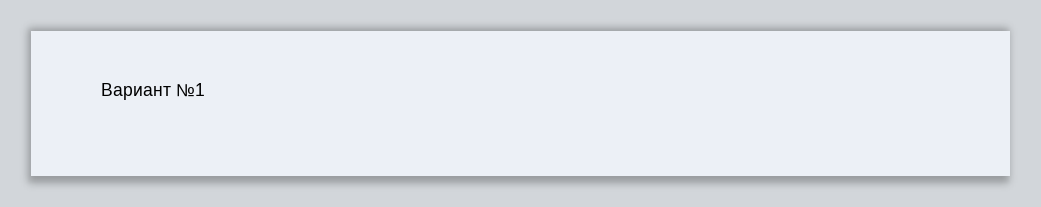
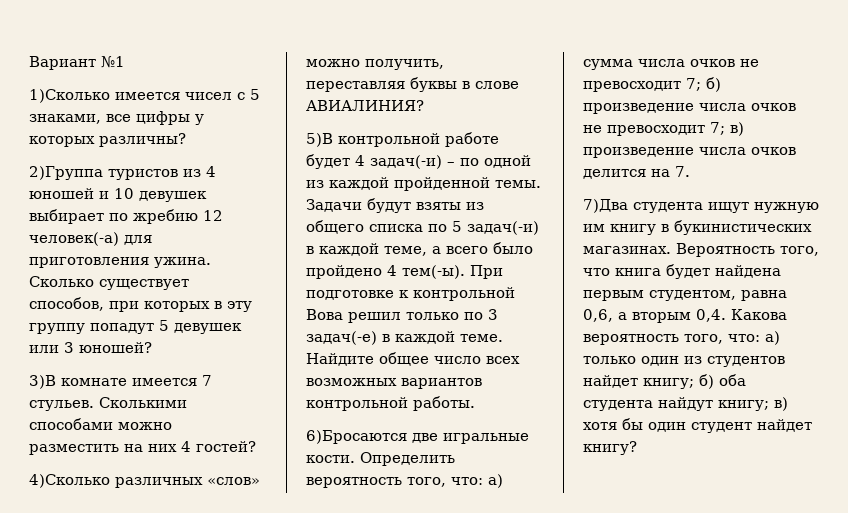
(205, 90) none -> [29,89,260,103] [29,111,204,125] [29,133,186,147] [29,166,216,180] [29,188,207,202] [29,209,223,224] [29,232,152,246] [29,257,211,268] [29,276,189,290] [29,297,252,312] [29,320,242,334] [29,342,152,353] [29,375,212,389] [29,397,187,411] [29,418,172,430] [29,441,256,455] [29,474,260,488] [306,59,444,70] [306,77,519,92] [306,100,424,111] [306,132,499,147] [306,154,531,169] [306,177,541,191] [306,198,484,213] [306,220,539,235] [306,242,533,256] [306,265,503,279] [306,287,515,301] [306,309,498,323] [306,331,503,345] [306,352,520,366] [306,378,482,389] [306,396,475,411] [306,430,529,444] [306,452,455,466] [306,474,503,488] [583,59,759,70] [583,77,721,92] [583,103,796,114] [583,122,744,136] [583,147,796,158] [583,166,690,179] [583,199,819,213] [583,220,812,235] [583,243,819,257] [583,264,781,279] [583,290,787,301] [583,309,787,323] [583,331,780,345] [583,356,785,367] [583,374,746,389] [583,397,788,411] [583,418,812,433] [583,441,637,455] // 1)Сколько имеется чисел c 5 знаками, все цифры у которых различны? // 2)Группа туристов из 4 юношей и 10 девушек выбирает по жребию 12 человек(-a) для приготовления ужина. Сколько существует способов, при которых в эту группу попадут 5 девушек или 3 юношей? // 3)В комнате имеется 7 стульев. Сколькими способами можно разместить на них 4 гостей? // 4)Сколько различных «слов» можно получить, переставляя буквы в слове АВИАЛИНИЯ? // 5)В контрольной работе будет 4 задач(-и) – по одной из каждой пройденной темы. Задачи будут взяты из общего списка по 5 задач(-и) в каждой теме, а всего было пройдено 4 тем(-ы). При подготовке к контрольной Вова решил только по 3 задач(-е) в каждой теме. Найдите общее число всех возможных вариантов контрольной работы. // 6)Бросаются две игральные кости. Определить вероятность того, что: а) сумма числа очков не превосходит 7; б) произведение числа очков не превосходит 7; в) произведение числа очков делится на 7. // 7)Два студента ищут нужную им книгу в букинистических магазинах. Вероятность того, что книга будет найдена первым студентом, равна 0,6, а вторым 0,4. Какова вероятность того, что: а) только один из студентов найдет книгу; б) оба студента найдут книгу; в) хотя бы один студент найдет книгу?

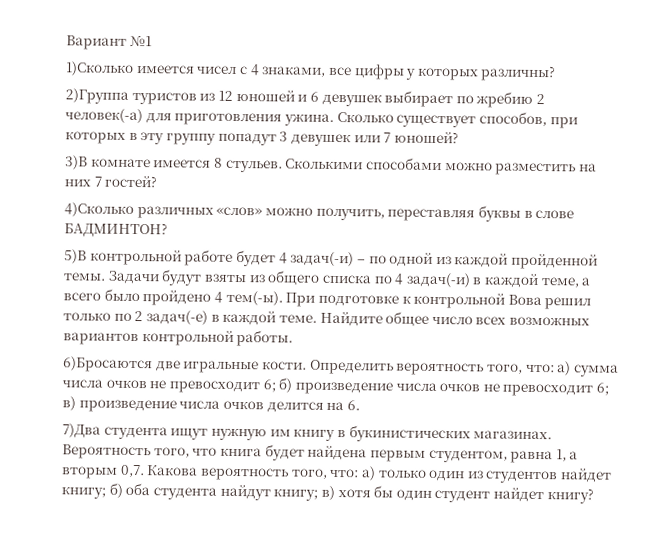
[250,89,260,100] 5 -> [249,64,260,76] 4
[206,166,216,177] 4 -> [217,90,233,101] 12
[114,188,134,199] 10 -> [309,91,319,102] 6
[203,210,223,221] 12 -> [536,93,546,105] 2
[159,320,169,331] 5 -> [279,131,289,142] 3
[64,342,74,353] 3 -> [383,132,392,143] 7
[202,375,212,386] 7 -> [213,157,223,168] 8
[181,441,191,452] 4 -> [93,176,102,187] 7
[306,100,424,111] АВИАЛИНИЯ? -> [64,222,168,238] БАДМИНТОН?
[452,221,462,232] 5 -> [394,273,405,285] 4
[488,309,498,320] 3 -> [134,310,144,322] 2
[686,78,701,91] 7; -> [262,379,276,393] 6;
[710,122,725,135] 7; -> [596,382,610,396] 6;
[675,166,690,177] 7. -> [346,400,360,411] 6.
[583,309,613,322] 0,6, -> [555,449,567,462] 1,
[696,309,726,322] 0,4. -> [119,464,145,478] 0,7.

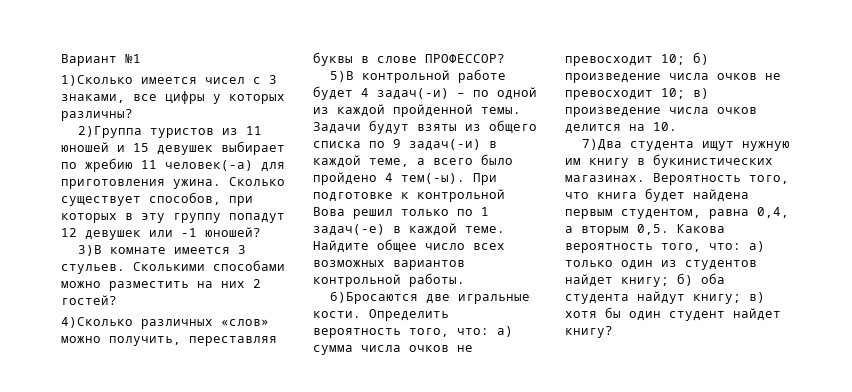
[249,64,260,76] 4 -> [269,75,277,84] 3
[217,90,233,101] 12 -> [246,126,263,135] 11
[309,91,319,102] 6 -> [133,143,149,152] 15
[536,93,546,105] 2 -> [141,160,157,169] 11
[279,131,289,142] 3 -> [61,228,77,237] 12
[383,132,392,143] 7 -> [181,228,197,237] -1
[213,157,223,168] 8 -> [238,245,247,254] 3
[93,176,102,187] 7 -> [253,279,261,288] 2
[64,222,168,238] БАДМИНТОН? -> [425,54,505,63] ПРОФЕССОР?
[394,273,405,285] 4 -> [393,139,401,148] 9
[134,310,144,322] 2 -> [481,207,489,216] 1
[262,379,276,393] 6; -> [661,54,685,65] 10;
[596,382,610,396] 6; -> [661,88,685,99] 10;
[346,400,360,411] 6. -> [653,122,677,131] 10.
[555,449,567,462] 1, -> [757,207,789,218] 0,4,
[119,464,145,478] 0,7. -> [637,224,669,235] 0,5.

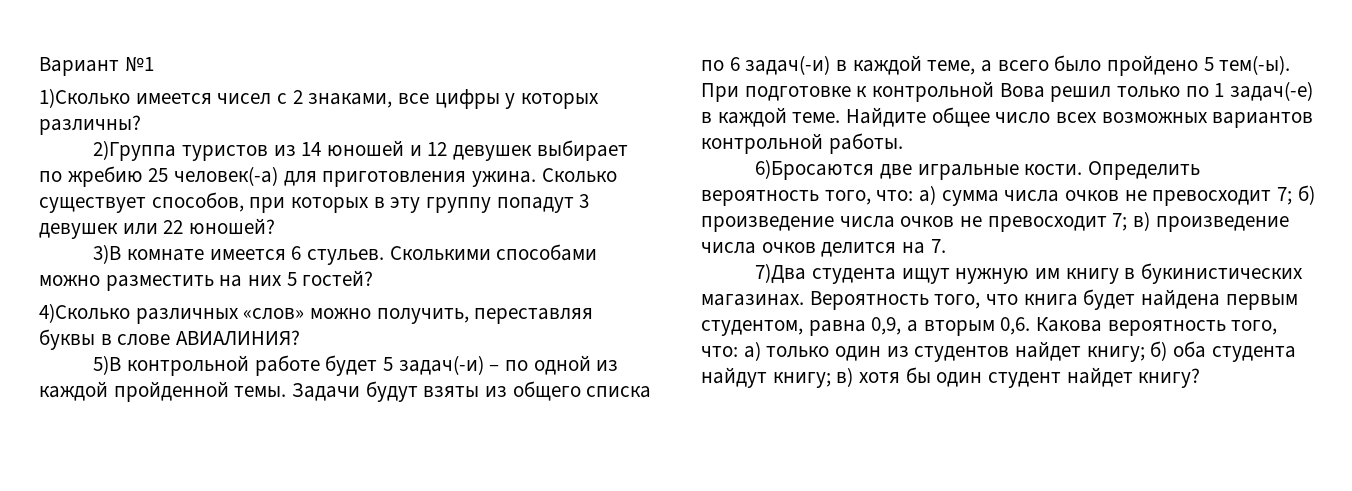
[269,75,277,84] 3 -> [292,90,303,104] 2
[246,126,263,135] 11 -> [301,142,322,156] 14
[133,143,149,152] 15 -> [427,142,448,156] 12
[141,160,157,169] 11 -> [148,168,169,182] 25
[61,228,77,237] 12 -> [579,194,590,208] 3
[181,228,197,237] -1 -> [163,220,184,234] 22
[238,245,247,254] 3 -> [291,246,302,260] 6
[253,279,261,288] 2 -> [286,272,297,286] 5
[425,54,505,63] ПРОФЕССОР? -> [176,330,301,346] АВИАЛИНИЯ?
[361,88,369,97] 4 -> [383,357,394,371] 5
[393,139,401,148] 9 -> [729,57,740,71] 6
[385,173,393,182] 4 -> [1203,57,1214,71] 5
[661,54,685,65] 10; -> [1277,187,1293,205] 7;
[661,88,685,99] 10; -> [1112,213,1128,231] 7;
[653,122,677,131] 10. -> [930,239,946,253] 7.
[757,207,789,218] 0,4, -> [871,317,902,335] 0,9,
[637,224,669,235] 0,5. -> [1000,317,1031,335] 0,6.

